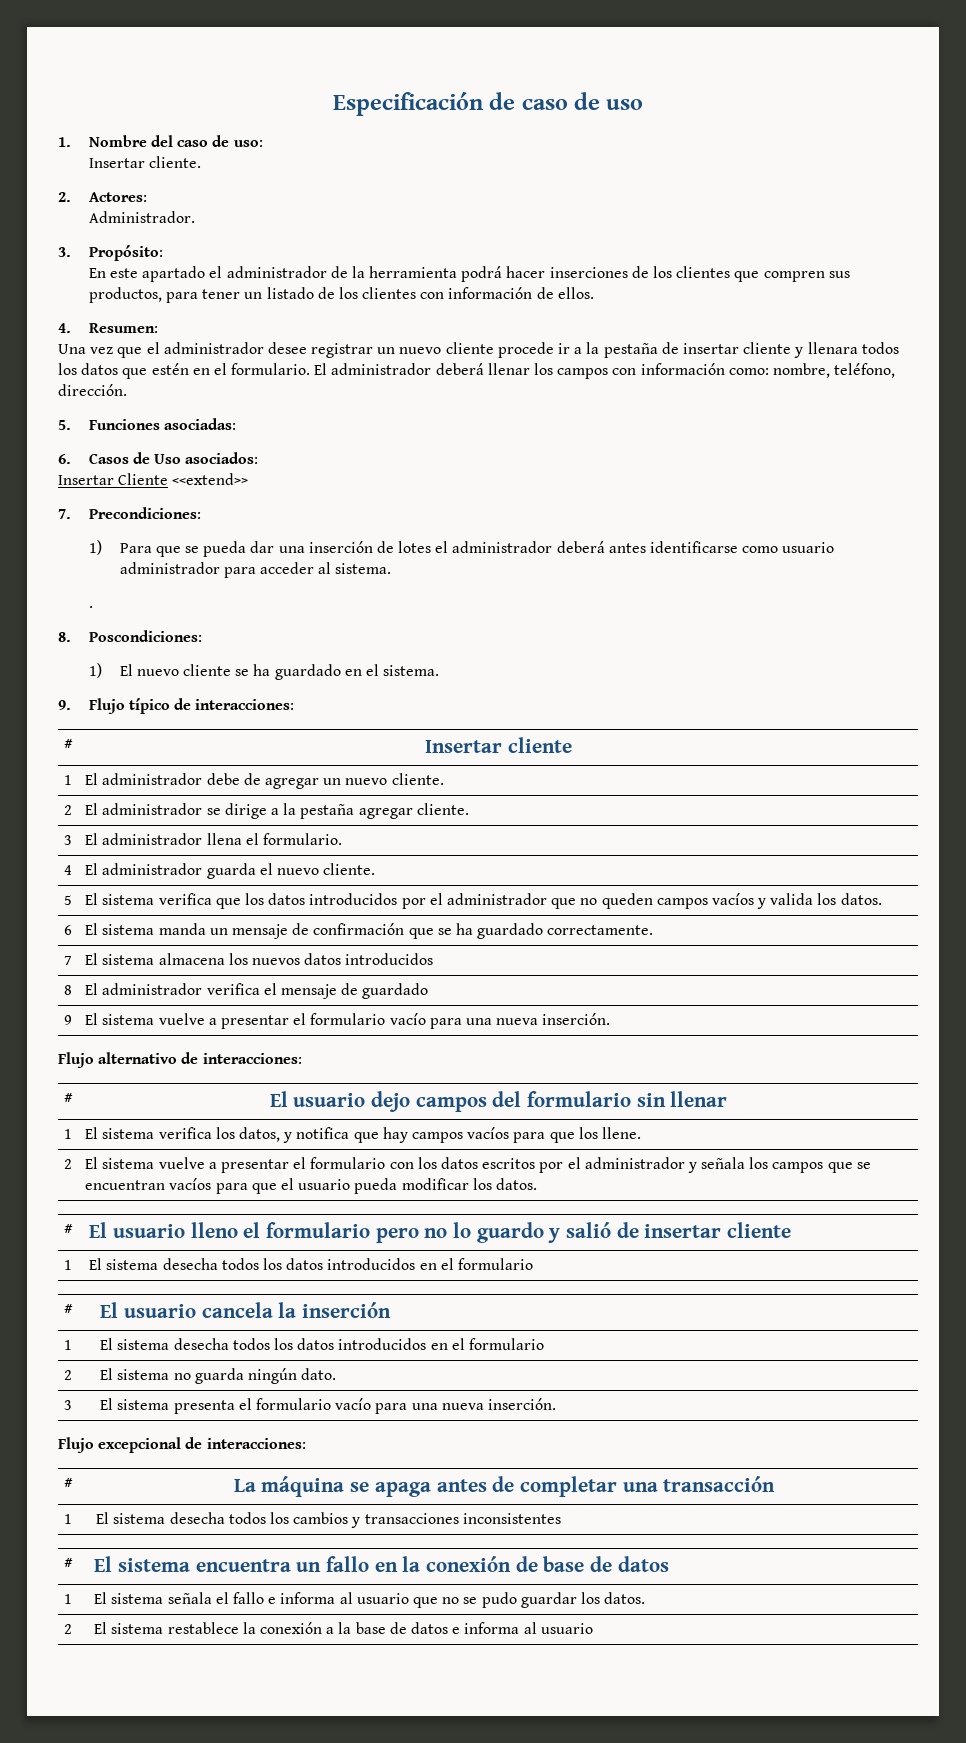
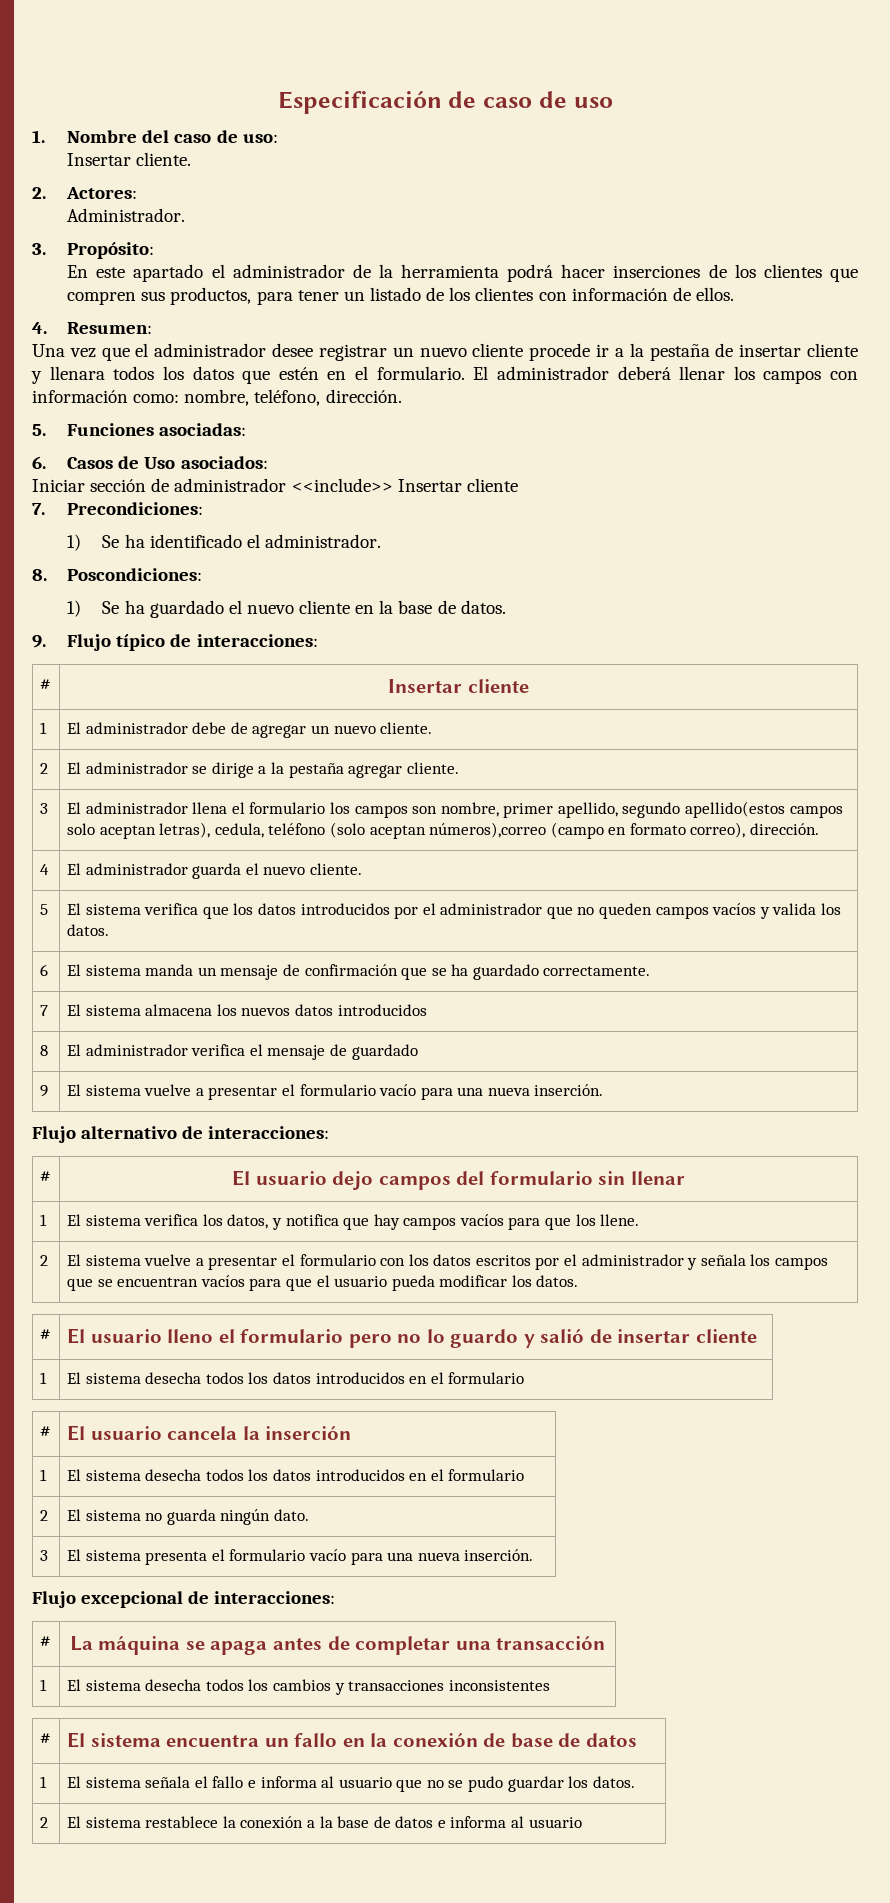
[58,473,249,485] [58,507,201,519] [88,540,835,557] [119,562,392,578] [88,606,93,608] [58,630,202,642] [88,663,440,680] Insertar Cliente <<extend>> // 7. Precondiciones: // 1) Para que se pueda dar una inserción de lotes el administrador deberá antes identificarse como usuario administrador para acceder al sistema. // . // 8. Poscondiciones: // 1) El nuevo cliente se ha guardado en el sistema. -> [32,478,518,492] [32,502,204,515] [67,534,381,551] [32,568,203,581] [67,600,506,618] Iniciar sección de administrador <<include>> Insertar cliente // 7. Precondiciones: // 1) Se ha identificado el administrador. // 8. Poscondiciones: // 1) Se ha guardado el nuevo cliente en la base de datos.
[263,833,343,845] formulario. -> [249,801,843,818] [66,822,820,839] formulario los campos son nombre, primer apellido, segundo apellido(estos campos solo aceptan letras), cedula, teléfono (solo aceptan números),correo (campo en formato correo), dirección.

